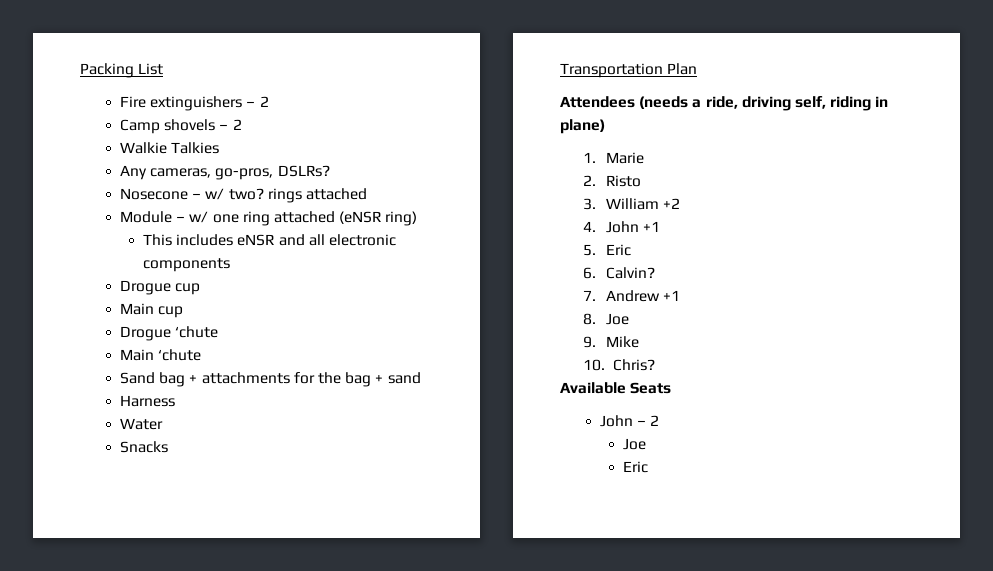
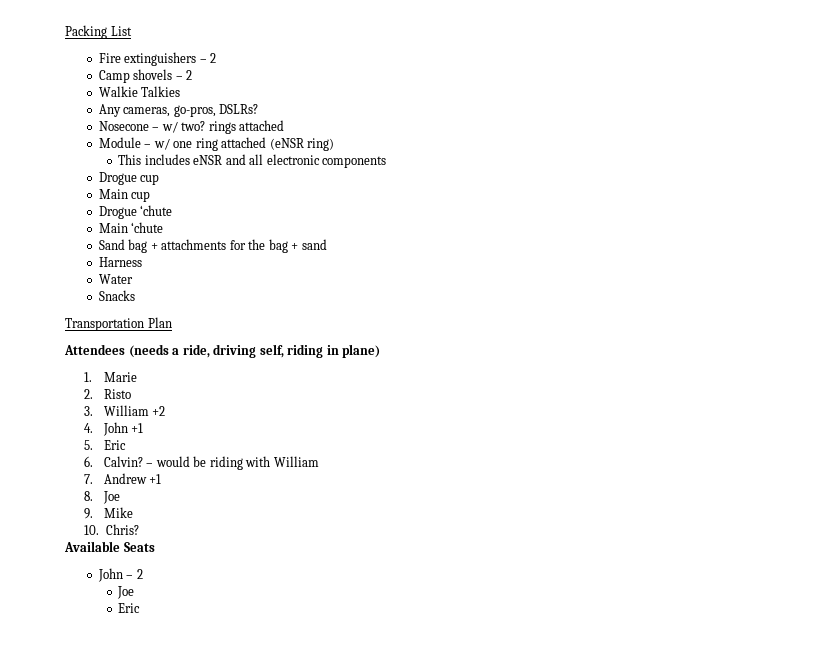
(656, 273) none -> [146,456,319,470] – would be riding with William

